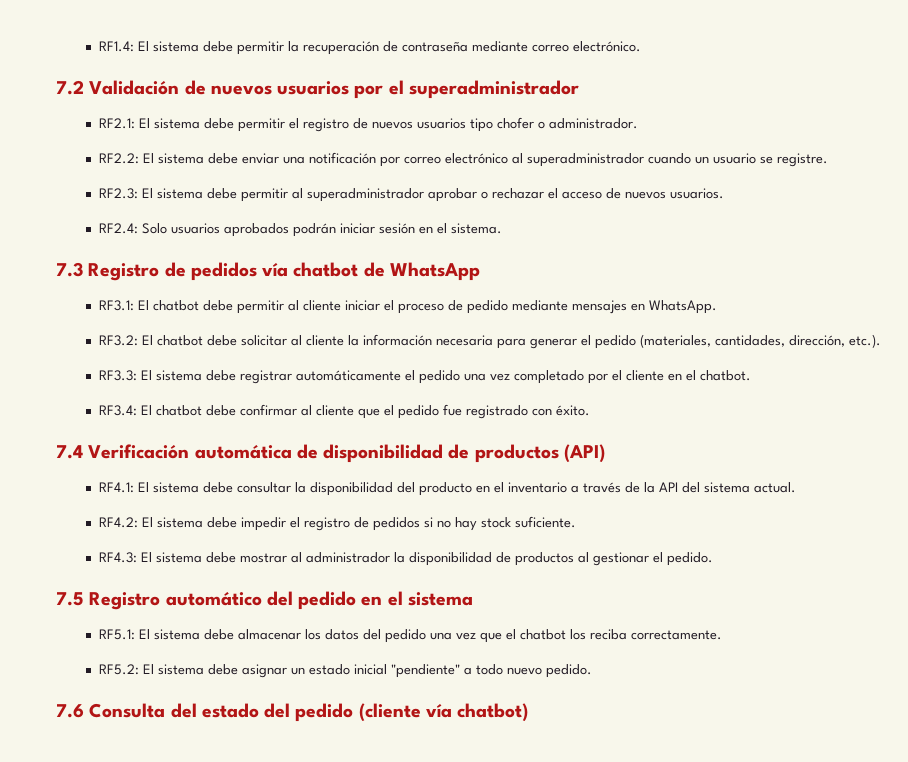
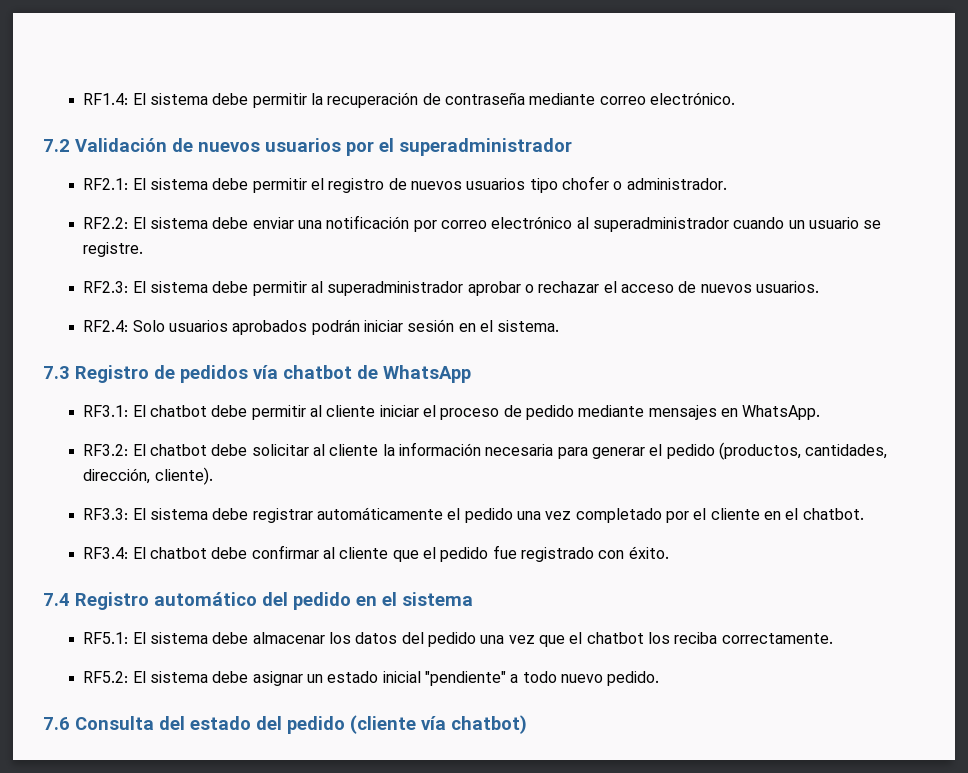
[639,334,711,348] (materiales, -> [718,442,801,460] (productos,
[848,334,881,348] etc.). -> [154,467,213,485] cliente).
[88,444,605,463] [98,482,796,496] [98,516,576,531] [98,552,713,566] [56,592,84,606] Verificación automática de disponibilidad de productos (API) // RF4.1: El sistema debe consultar la disponibilidad del producto en el inventario a través de la API del sistema actual. // RF4.2: El sistema debe impedir el registro de pedidos si no hay stock suficiente. // RF4.3: El sistema debe mostrar al administrador la disponibilidad de productos al gestionar el pedido. // 7.5 -> (70, 599) none

